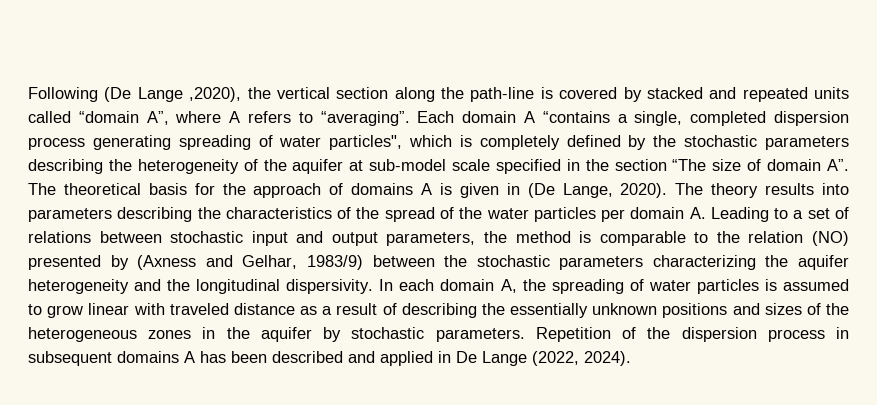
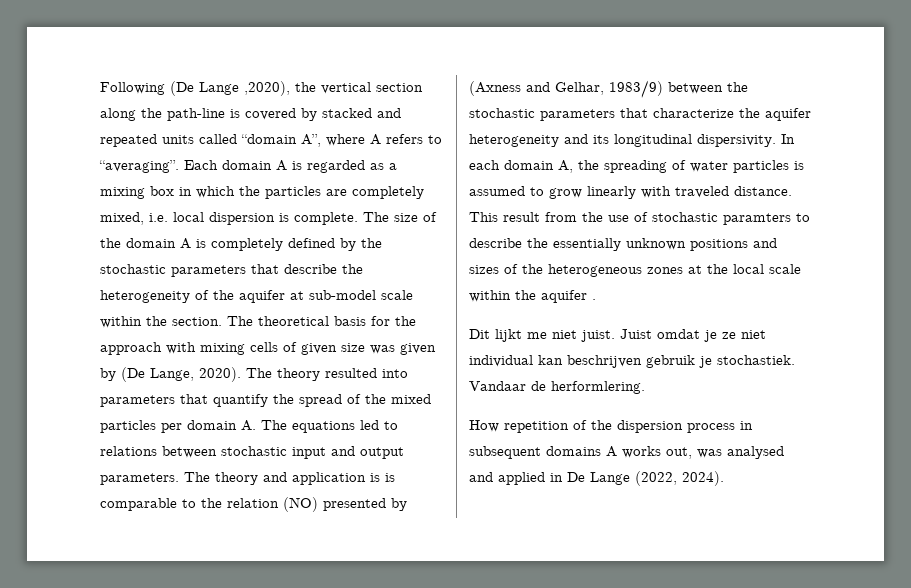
[542,111,849,126] [28,135,453,150] “contains a single, completed dispersion process generating spreading of water particles", which -> [292,160,397,173] [100,186,424,199] [100,212,437,225] [100,238,191,249] is regarded as a mixing box in which the particles are completely mixed, i.e. local dispersion is complete. The size of the domain A
[28,159,103,174] describing -> [251,264,337,274] that describe
[495,159,849,174] specified in the section “The size of domain A”. -> [100,316,222,328] within the section.
[329,183,520,198] of domains A is given in -> [166,342,436,355] [100,368,116,381] with mixing cells of given size was given by
[765,183,815,195] results -> [325,368,377,378] resulted
[117,207,352,222] describing the characteristics of -> [180,394,268,407] that quantify
[486,208,529,219] water -> [391,394,431,404] mixed
[710,207,850,222] Leading to a set of -> [261,420,398,433] The equations led to
[386,231,571,246] parameters, the method -> [100,472,380,485] parameters. The theory and application is
[652,255,756,270] characterizing -> [620,108,734,118] that characterize
[167,279,191,291] the -> [593,135,609,144] its
[88,303,130,315] linear -> [587,186,636,199] linearly
[233,303,477,318] distance as a result of describing -> [734,186,792,196] [469,212,810,225] [469,238,522,248] distance. This result from the use of stochastic paramters to describe
[202,327,611,342] in the aquifer by stochastic parameters. Repetition -> [688,264,801,274] [469,290,596,303] [469,329,766,342] [469,355,795,368] [469,381,645,394] [469,420,569,433] at the local scale within the aquifer . // Dit lijkt me niet juist. Juist omdat je ze niet individual kan beschrijven gebruik je stochastiek. Vandaar de herformlering. // How repetition
[200,351,343,363] has been described -> [622,446,784,459] works out, was analysed

